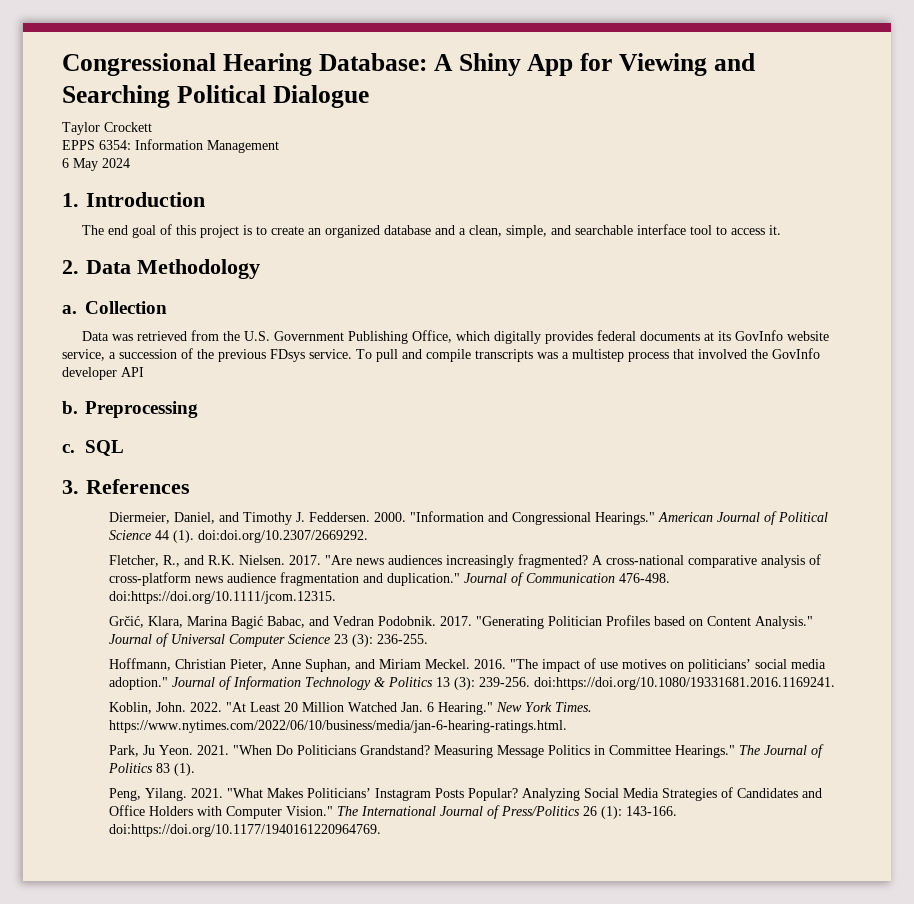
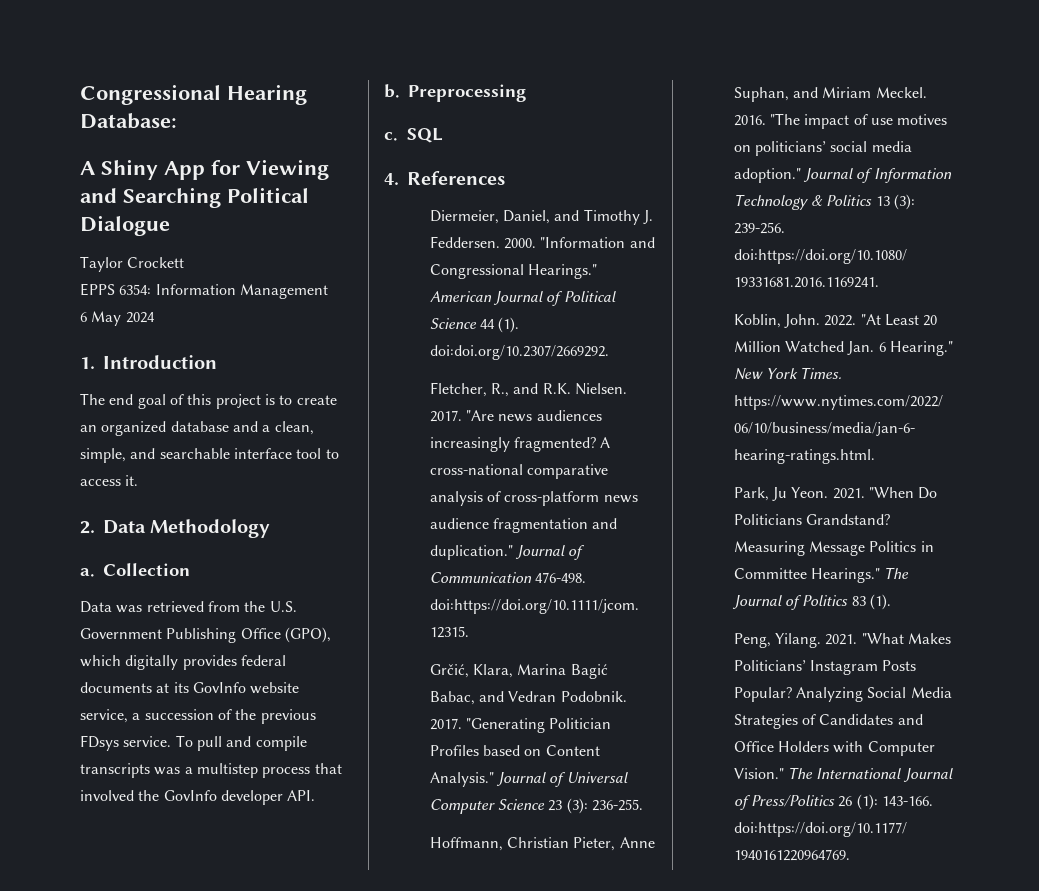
(427, 62) none -> (177, 121) //
[412,330,453,343] Office, -> [240,627,331,643] Office (GPO),
[121,367,144,377] API -> [287,790,316,801] API.
[62,480,79,494] 3. -> [384,173,399,185] 4.

